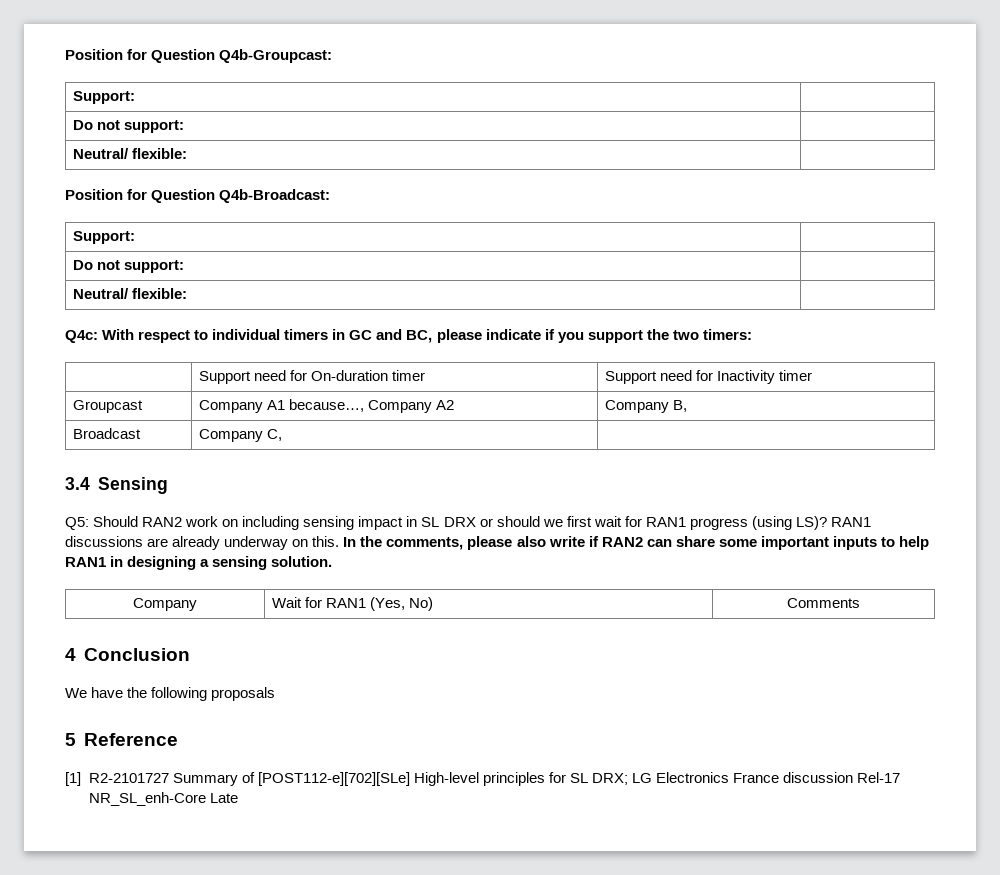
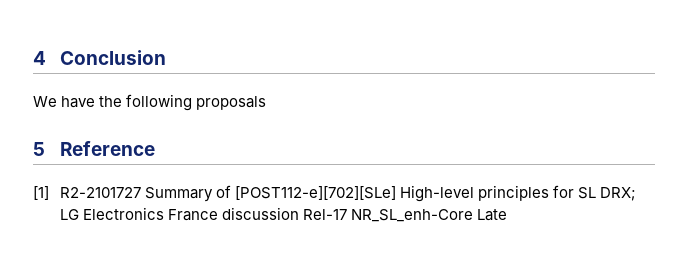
[65,49,333,63] [73,91,136,104] [73,120,185,133] [73,148,188,159] [65,189,331,203] [73,231,136,244] [73,260,185,273] [73,288,188,299] [65,329,752,343] [199,370,426,384] [605,370,813,384] [73,400,144,413] [199,399,455,413] [605,400,688,413] [73,428,142,439] [199,429,283,442] [65,477,168,494] [65,516,872,530] [65,536,929,550] [65,556,333,570] [133,598,197,611] [272,597,434,611] [787,598,860,608] Position for Question Q4b-Groupcast: // Support: | // Do not support: | // Neutral/ flexible: | // Position for Question Q4b-Broadcast: // Support: | // Do not support: | // Neutral/ flexible: | // Q4c: With respect to individual timers in GC and BC, please indicate if you support the two timers: // | Support need for On-duration timer | Support need for Inactivity timer // Groupcast | Company A1 because…, Company A2 | Company B, // Broadcast | Company C, | // 3.4 Sensing // Q5: Should RAN2 work on including sensing impact in SL DRX or should we first wait for RAN1 progress (using LS)? RAN1 discussions are already underway on this. In the comments, please also write if RAN2 can share some important inputs to help RAN1 in designing a sensing solution. // Company | Wait for RAN1 (Yes, No) | Comments // -> (33, 58) none

